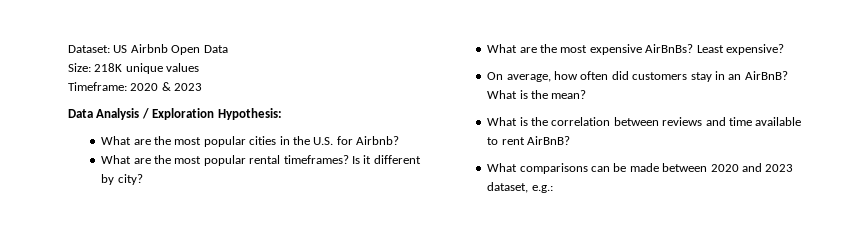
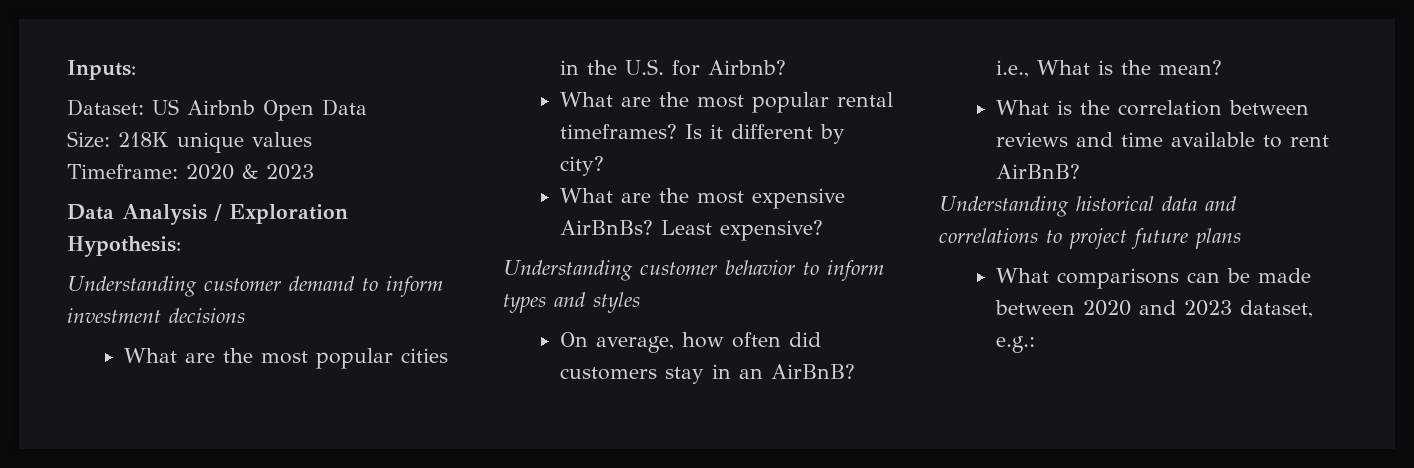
(68, 49) none -> [67,60,136,80] Inputs: //
(282, 114) none -> [67,276,443,297] [67,308,245,323] // Understanding customer demand to inform investment decisions
(784, 49) none -> [503,260,884,281] [503,292,640,313] // Understanding customer behavior to inform types and styles
(788, 75) none -> [996,60,1030,78] i.e.,
(571, 140) none -> [939,196,1237,217] [939,228,1241,249] // Understanding historical data and correlations to project future plans

